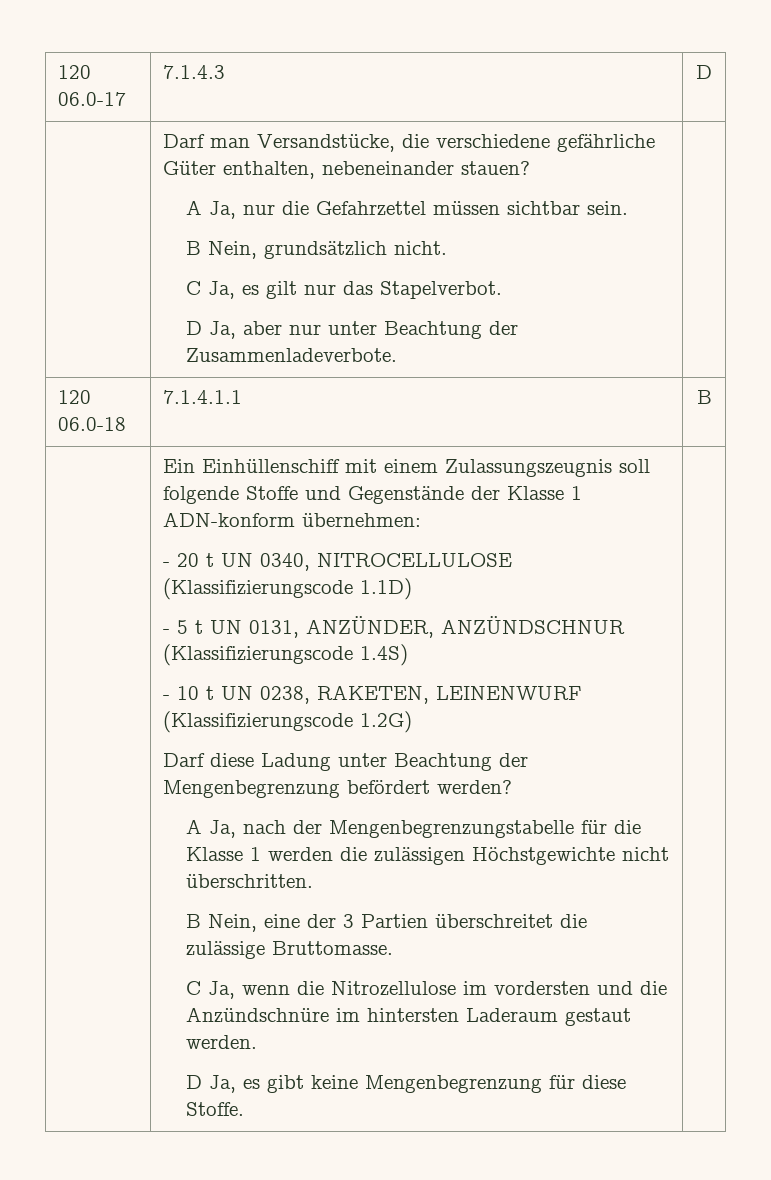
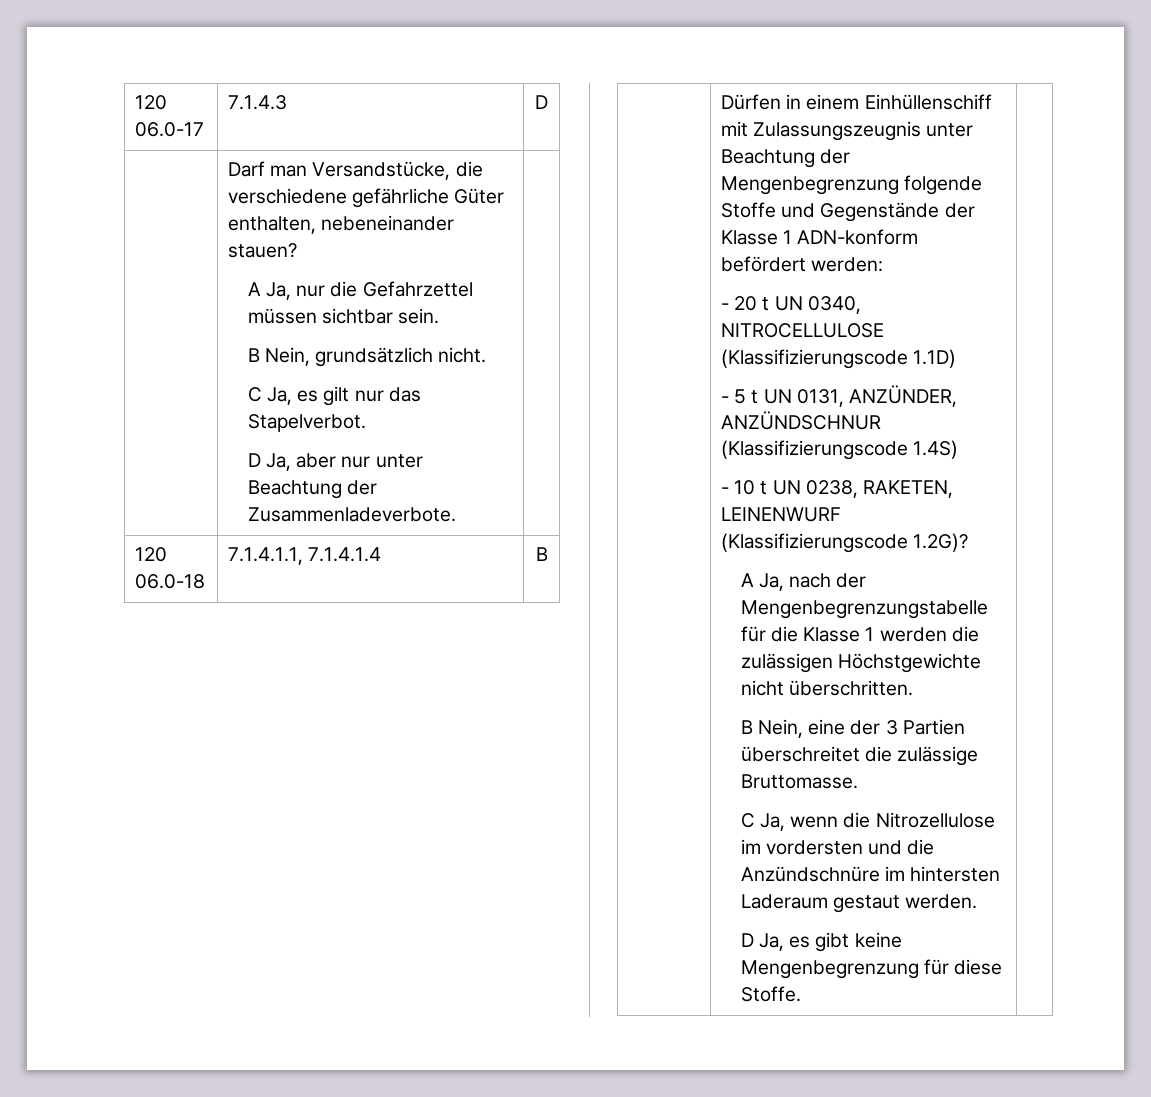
[162,390,242,404] 7.1.4.1.1 -> [227,547,382,565] 7.1.4.1.1, 7.1.4.1.4
[162,459,650,477] Ein Einhüllenschiff mit einem Zulassungszeugnis soll -> [720,94,992,110] [720,121,974,141] [720,149,851,168] [720,176,899,195] Dürfen in einem Einhüllenschiff mit Zulassungszeugnis unter Beachtung der Mengenbegrenzung
[301,513,421,527] übernehmen: -> [720,256,884,272] befördert werden:
[359,711,412,733] [162,753,528,771] [162,780,512,798] 1.2G) // Darf diese Ladung unter Beachtung der Mengenbegrenzung befördert werden? -> [913,533,969,552] 1.2G)?

